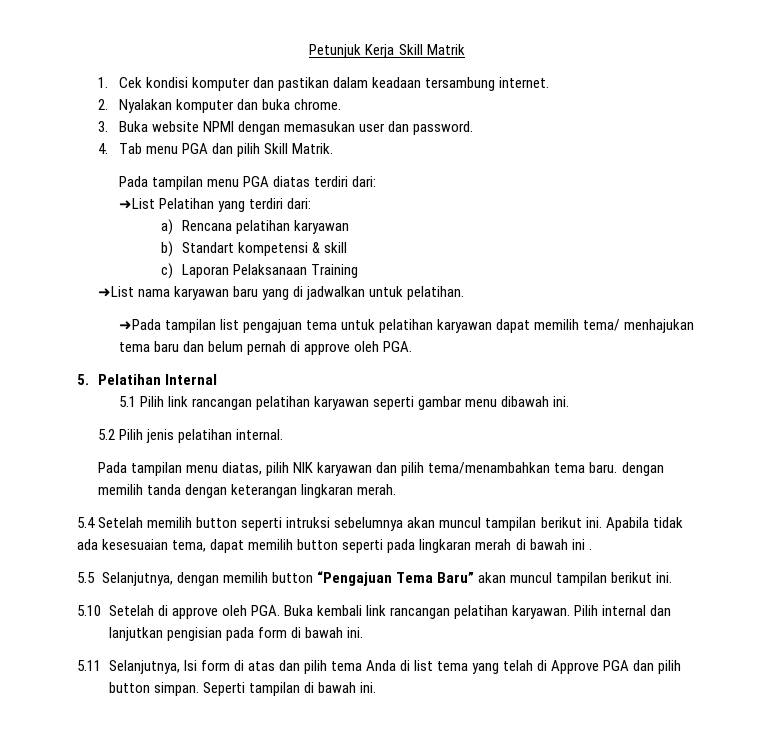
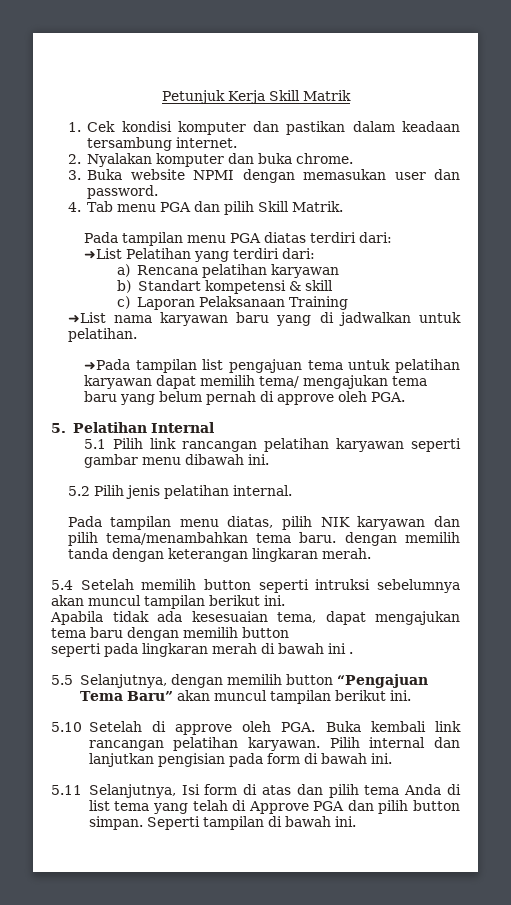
[624,319,695,333] [118,341,204,352] menhajukan tema baru dan -> [303,375,428,389] [84,391,156,405] mengajukan tema baru yang
(602, 522) none -> (285, 600) //
[248,539,339,550] memilih button -> [375,611,460,625] [51,627,289,641] mengajukan tema baru dengan memilih button //

